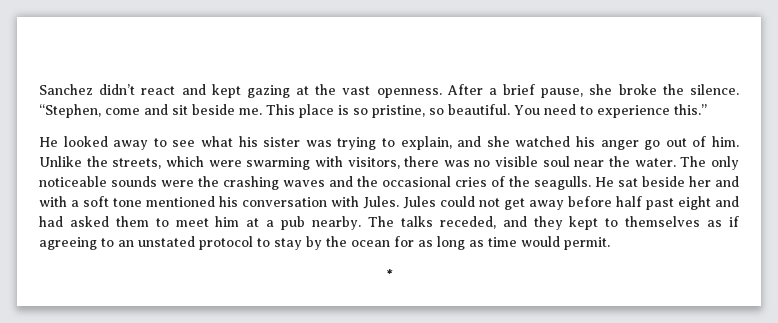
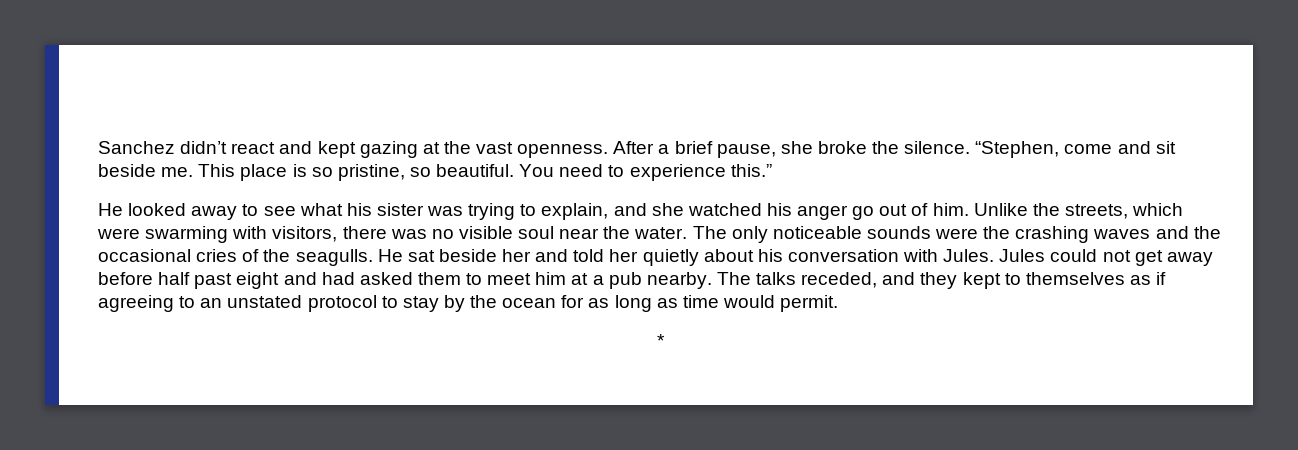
[39,196,215,207] with a soft tone mentioned -> [573,249,754,266] told her quietly about

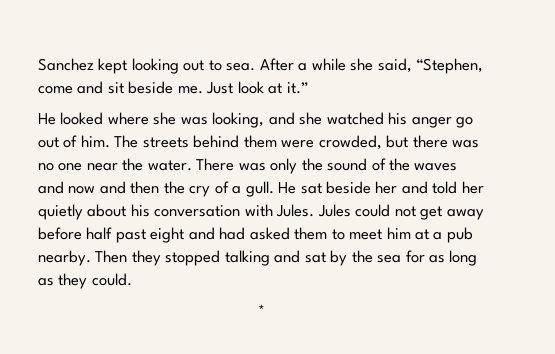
[180,141,971,158] didn’t react and kept gazing at the vast openness. After a brief pause, she broke the silence. -> [98,58,412,74] kept looking out to sea. After a while she said,
[198,164,772,181] [98,203,609,220] This place is so pristine, so beautiful. You need to experience this.” // He looked away to see what his sister was trying to explain, -> [206,81,308,94] [38,112,265,128] Just look at it.” // He looked where she was looking,
[973,203,1184,219] [97,226,338,243] Unlike the streets, which were swarming with visitors, -> [114,135,409,150] The streets behind them were crowded, but
[458,226,555,239] visible soul -> [58,163,83,171] one
[692,226,1221,243] [98,249,373,266] The only noticeable sounds were the crashing waves and the occasional cries of the seagulls. -> [196,158,458,174] [38,181,274,197] There was only the sound of the waves and now and then the cry of a gull.
[716,272,1167,289] [98,295,439,312] The talks receded, and they kept to themselves as if agreeing to an unstated protocol to stay -> [95,250,326,266] Then they stopped talking and sat
[502,298,557,308] ocean -> [377,255,402,263] sea
[682,295,839,312] time would permit. -> [58,273,132,289] they could.

